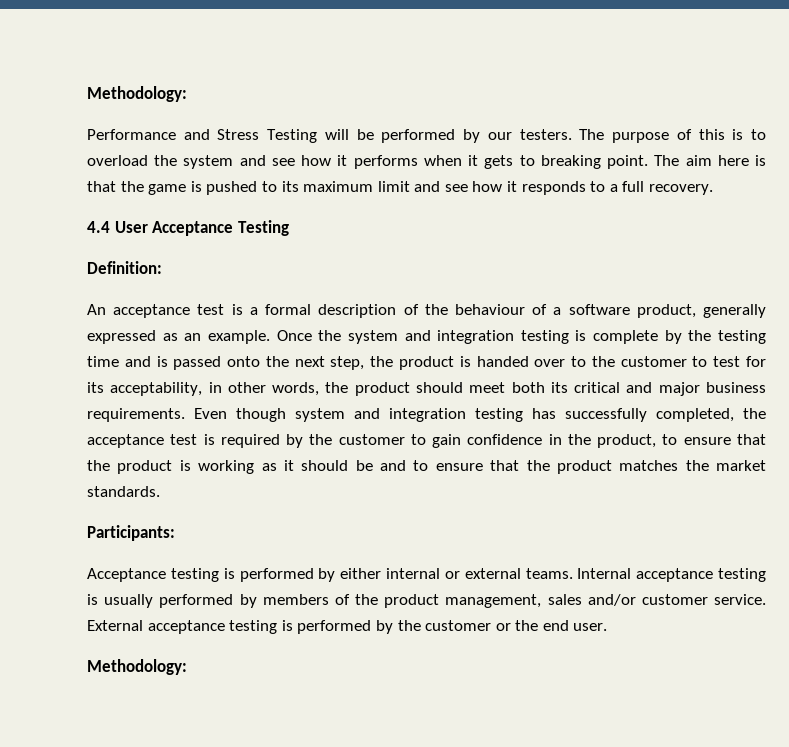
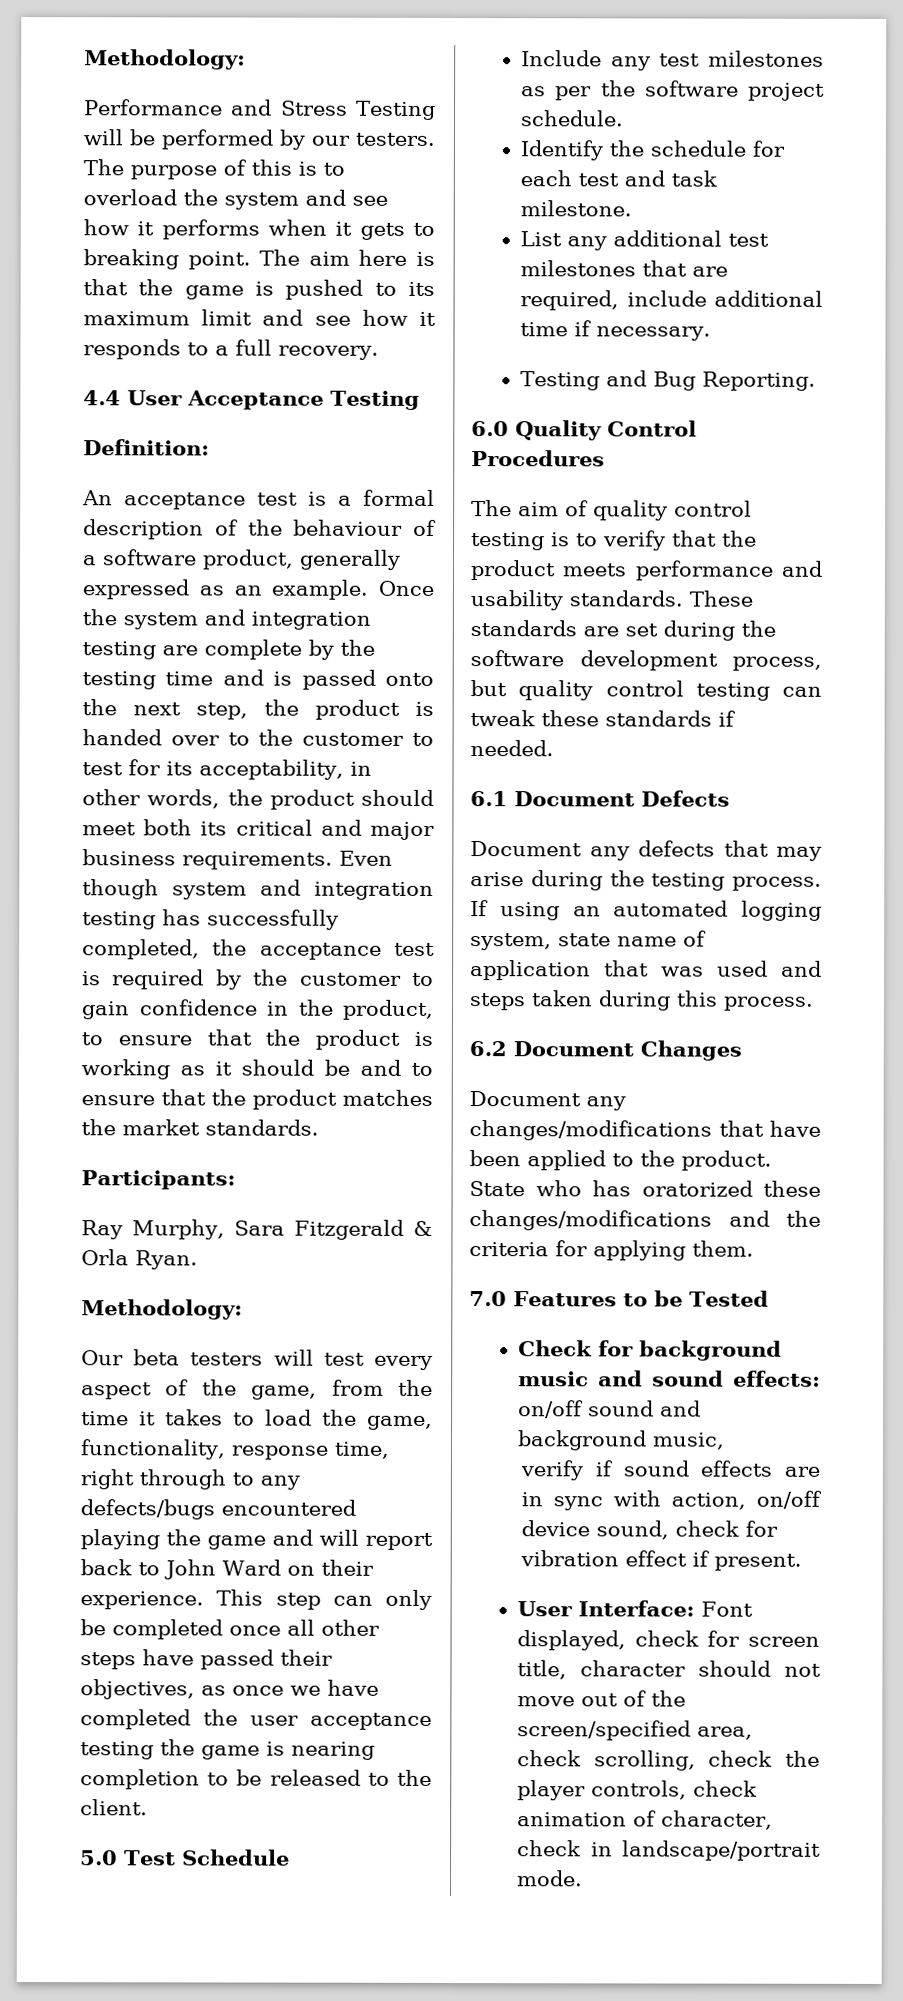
[575,330,587,341] is -> [162,645,198,656] are
[87,568,766,582] [87,594,766,608] [87,620,608,634] [87,659,187,675] Acceptance testing is performed by either internal or external teams. Internal acceptance testing is usually performed by members of the product management, sales and/or customer service. External acceptance testing is performed by the customer or the end user. // Methodology: -> [81,1219,433,1240] [81,1249,198,1270] [81,1299,243,1320] [81,1349,433,1370] [81,1379,433,1400] [81,1409,433,1430] [80,1439,389,1460] [80,1469,300,1490] [80,1499,356,1520] [80,1529,433,1550] [80,1559,374,1580] [80,1589,432,1610] [80,1619,380,1640] [80,1649,333,1670] [80,1679,379,1700] [80,1709,432,1730] [80,1739,375,1760] [80,1769,432,1790] [80,1799,148,1816] [80,1849,290,1866] [521,50,824,71] [521,80,825,101] [520,110,625,127] [520,140,786,161] [520,170,718,187] [520,200,633,217] [520,230,770,251] [520,260,729,277] [520,290,823,311] [520,320,712,341] [520,370,817,391] [471,420,697,441] [471,450,605,467] [471,500,752,521] [471,530,757,551] [470,560,822,581] [470,590,753,611] [470,620,776,641] [470,650,822,671] [470,680,822,701] [470,710,736,727] [470,740,554,757] [470,790,730,807] [470,840,822,861] [470,870,822,891] [470,900,822,921] [470,930,707,951] [470,960,822,981] [469,990,814,1011] [469,1040,742,1061] [469,1091,626,1111] [469,1120,821,1141] [469,1150,772,1171] [469,1180,821,1197] [469,1210,821,1231] [469,1240,754,1261] [469,1290,769,1307] [518,1340,783,1361] [518,1370,821,1387] [518,1400,702,1419] [517,1430,726,1451] [520,1460,820,1481] [521,1490,822,1511] [521,1520,779,1540] [520,1550,803,1571] [517,1600,754,1617] [517,1630,820,1651] [517,1660,821,1680] [517,1690,687,1707] [517,1720,754,1741] [517,1750,820,1771] [517,1780,758,1801] [517,1810,774,1830] [517,1840,821,1861] [516,1870,584,1887] Ray Murphy, Sara Fitzgerald & Orla Ryan. // Methodology: // Our beta testers will test every aspect of the game, from the time it takes to load the game, functionality, response time, right through to any defects/bugs encountered playing the game and will report back to John Ward on their experience. This step can only be completed once all other steps have passed their objectives, as once we have completed the user acceptance testing the game is nearing completion to be released to the client. // 5.0 Test Schedule // Include any test milestones as per the software project schedule. // Identify the schedule for each test and task milestone. // List any additional test milestones that are required, include additional time if necessary. // Testing and Bug Reporting. // 6.0 Quality Control Procedures // The aim of quality control testing is to verify that the product meets performance and usability standards. These standards are set during the software development process, but quality control testing can tweak these standards if needed. // 6.1 Document Defects // Document any defects that may arise during the testing process. If using an automated logging system, state name of application that was used and steps taken during this process. // 6.2 Document Changes // Document any changes/modifications that have been applied to the product. State who has oratorized these changes/modifications and the criteria for applying them. // 7.0 Features to be Tested // Check for background music and sound effects: on/off sound and background music, // verify if sound effects are in sync with action, on/off device sound, check for vibration effect if present. // User Interface: Font displayed, check for screen title, character should not move out of the screen/specified area, check scrolling, check the player controls, check animation of character, check in landscape/portrait mode.

